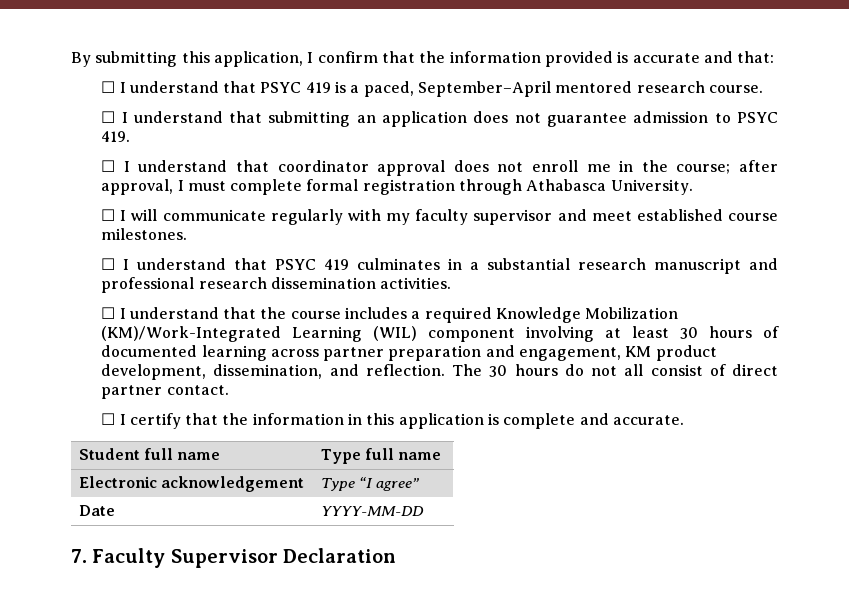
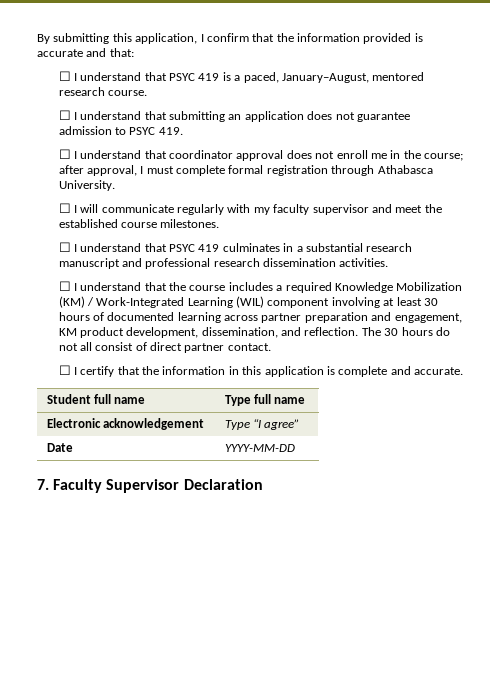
[418,81,552,97] September–April -> [281,73,369,83] January–August,
(632, 216) none -> [424,204,442,213] the
[101,326,282,342] (KM)/Work-Integrated -> [58,296,185,308] (KM) / Work-Integrated

